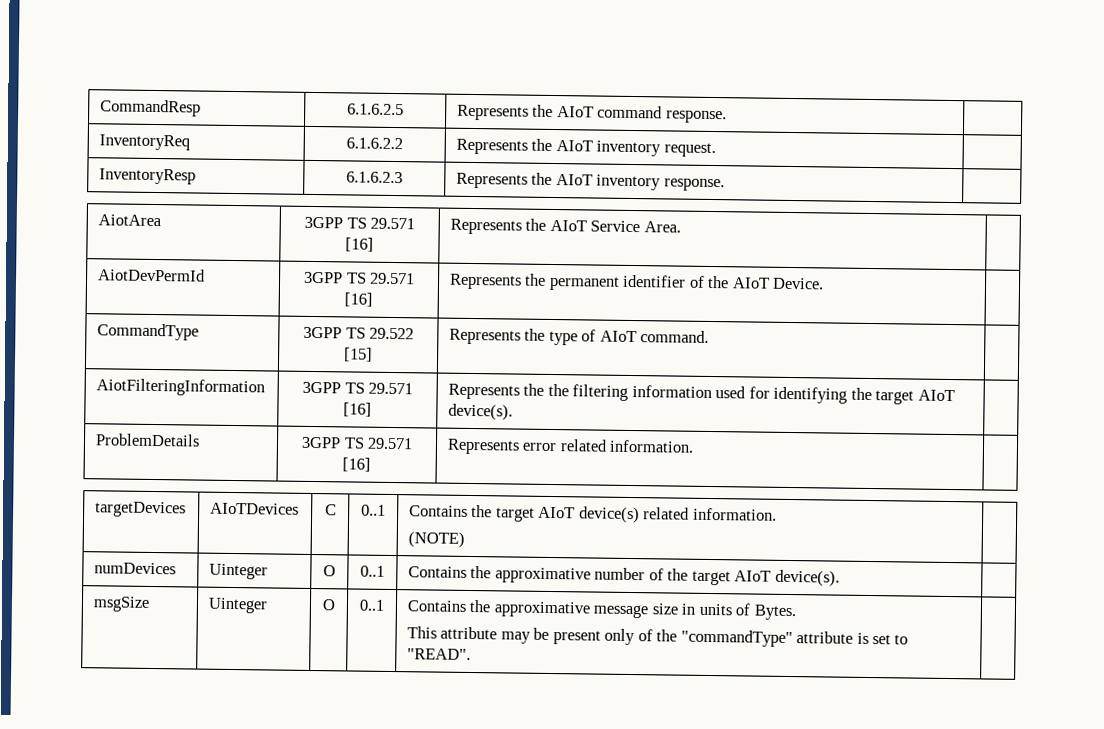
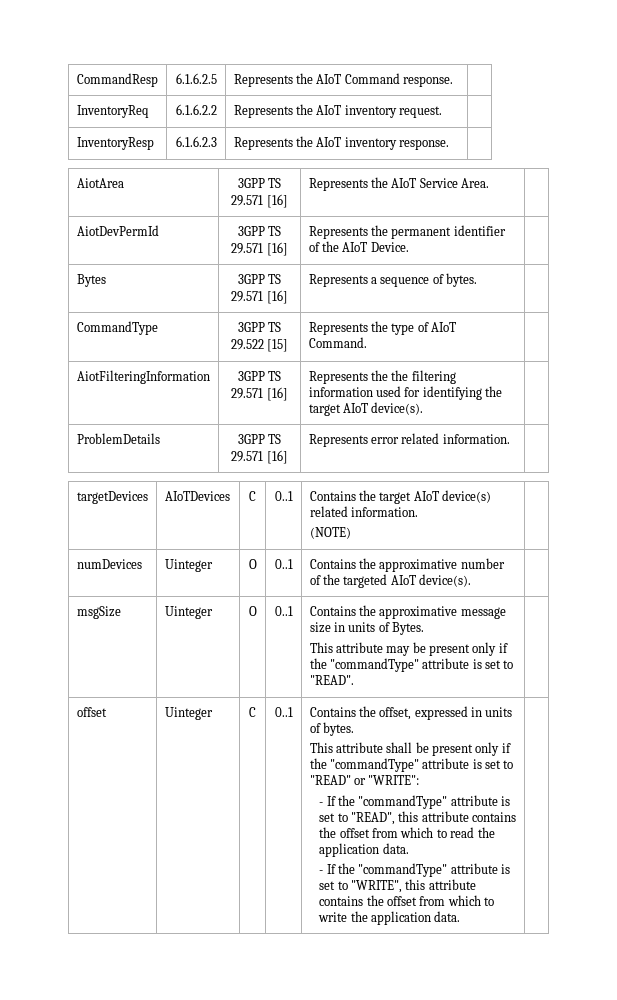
[597,105,664,119] command -> [344,73,400,84] Command
(825, 283) none -> [76,274,106,287] [237,274,282,284] [231,290,288,304] [308,273,477,287] // Bytes | 3GPP TS 29.571 [16] | Represents a sequence of bytes. |
[640,330,710,343] command. -> [308,337,367,348] Command.
[691,570,731,586] target -> [343,574,388,588] targeted
[637,629,653,642] of -> [498,643,508,653] if
(472, 654) none -> [76,707,107,717] [164,707,213,720] [249,707,256,717] [274,707,293,717] [309,706,513,720] [309,722,354,736] [309,742,511,756] [309,758,514,772] [309,775,420,785] [319,795,511,809] [319,811,517,825] [319,827,495,838] [319,843,409,857] [319,863,511,877] [319,879,476,893] [319,895,495,906] [318,911,461,925] // offset | Uinteger | C | 0..1 | Contains the offset, expressed in units of bytes. // This attribute shall be present only if the "commandType" attribute is set to "READ" or "WRITE": // - If the "commandType" attribute is set to "READ", this attribute contains the offset from which to read the application data. // - If the "commandType" attribute is set to "WRITE", this attribute contains the offset from which to write the application data. |

